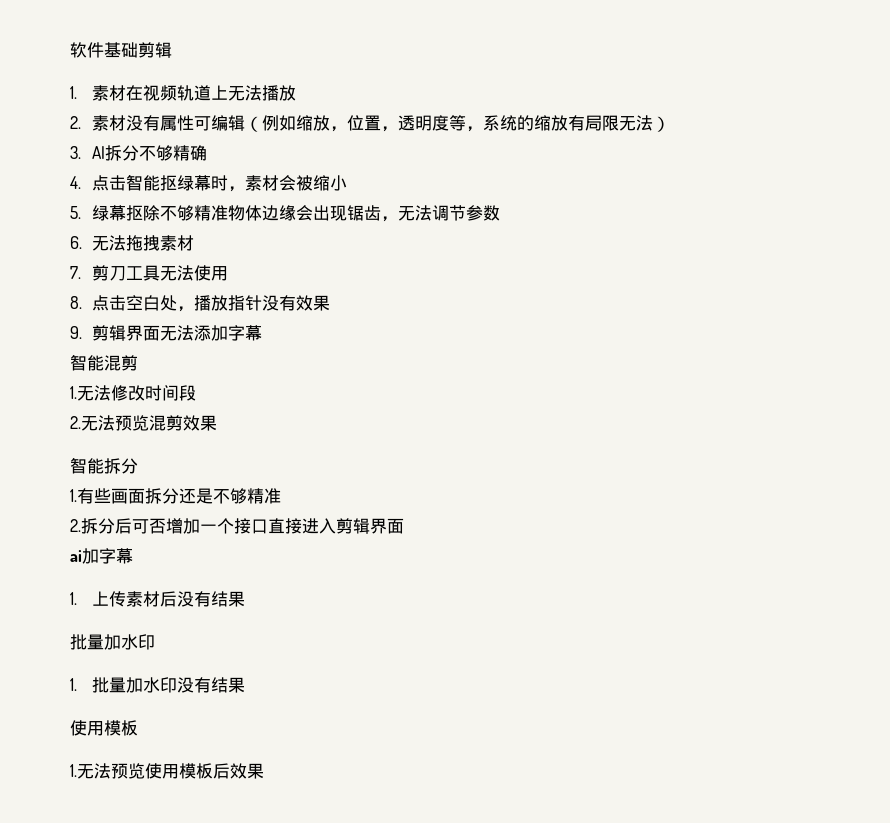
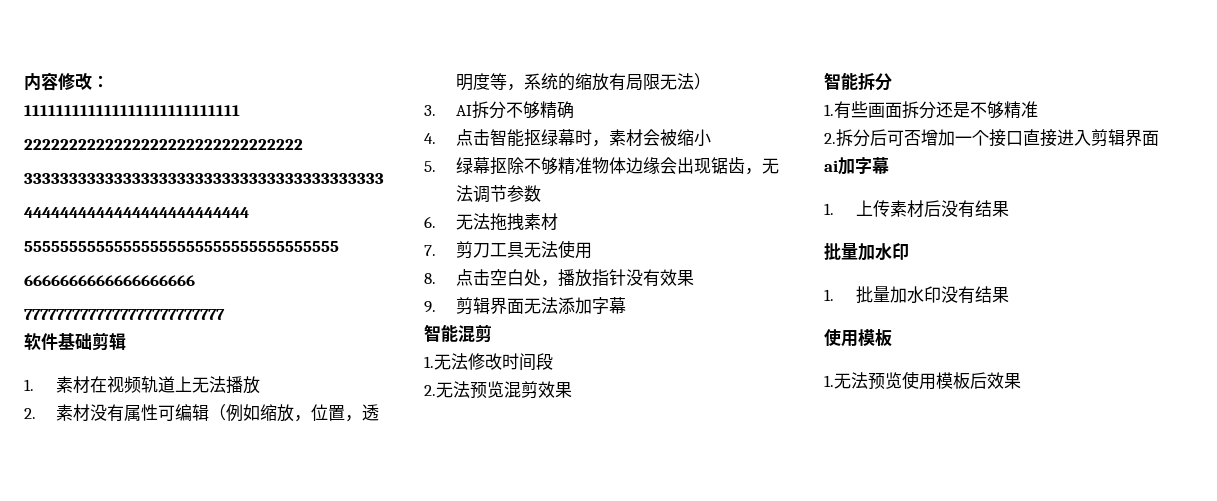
(70, 50) none -> [24,72,109,91] [24,105,240,116] [24,139,303,150] [24,173,384,184] [24,207,249,218] [24,241,339,252] [24,275,195,286] [24,309,225,320] 内容修改： // 111111111111111111111111111 // 2222222222222222222222222222222 // 3333333333333333333333333333333333333333 // 4444444444444444444444444 // 55555555555555555555555555555555555 // 6666666666666666666 // 7777777777777777777777777 //

